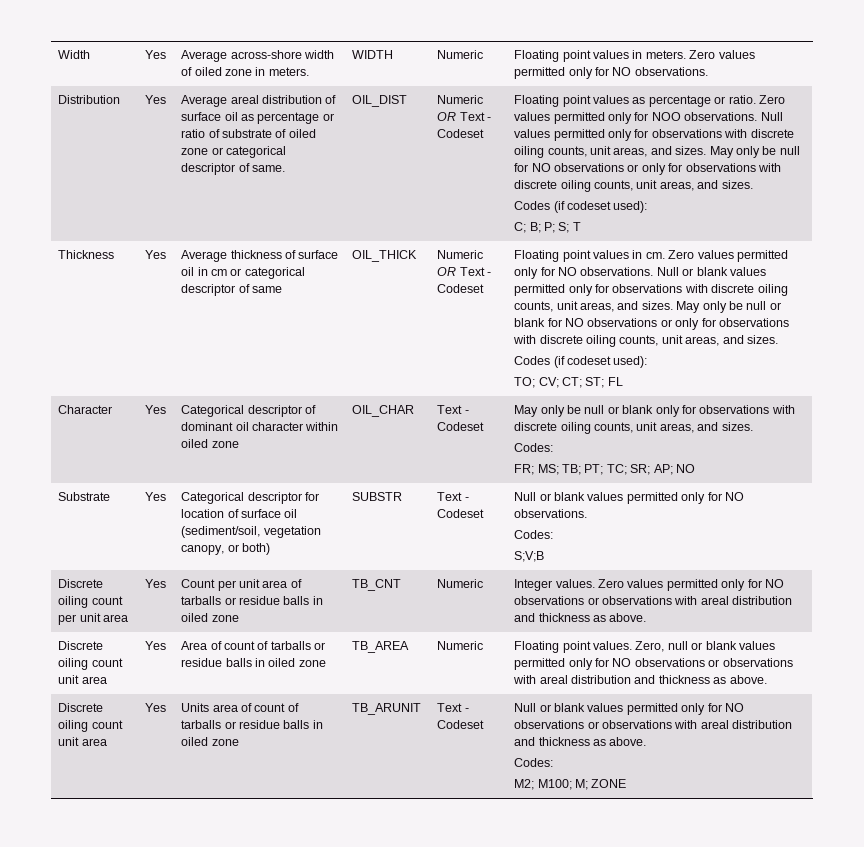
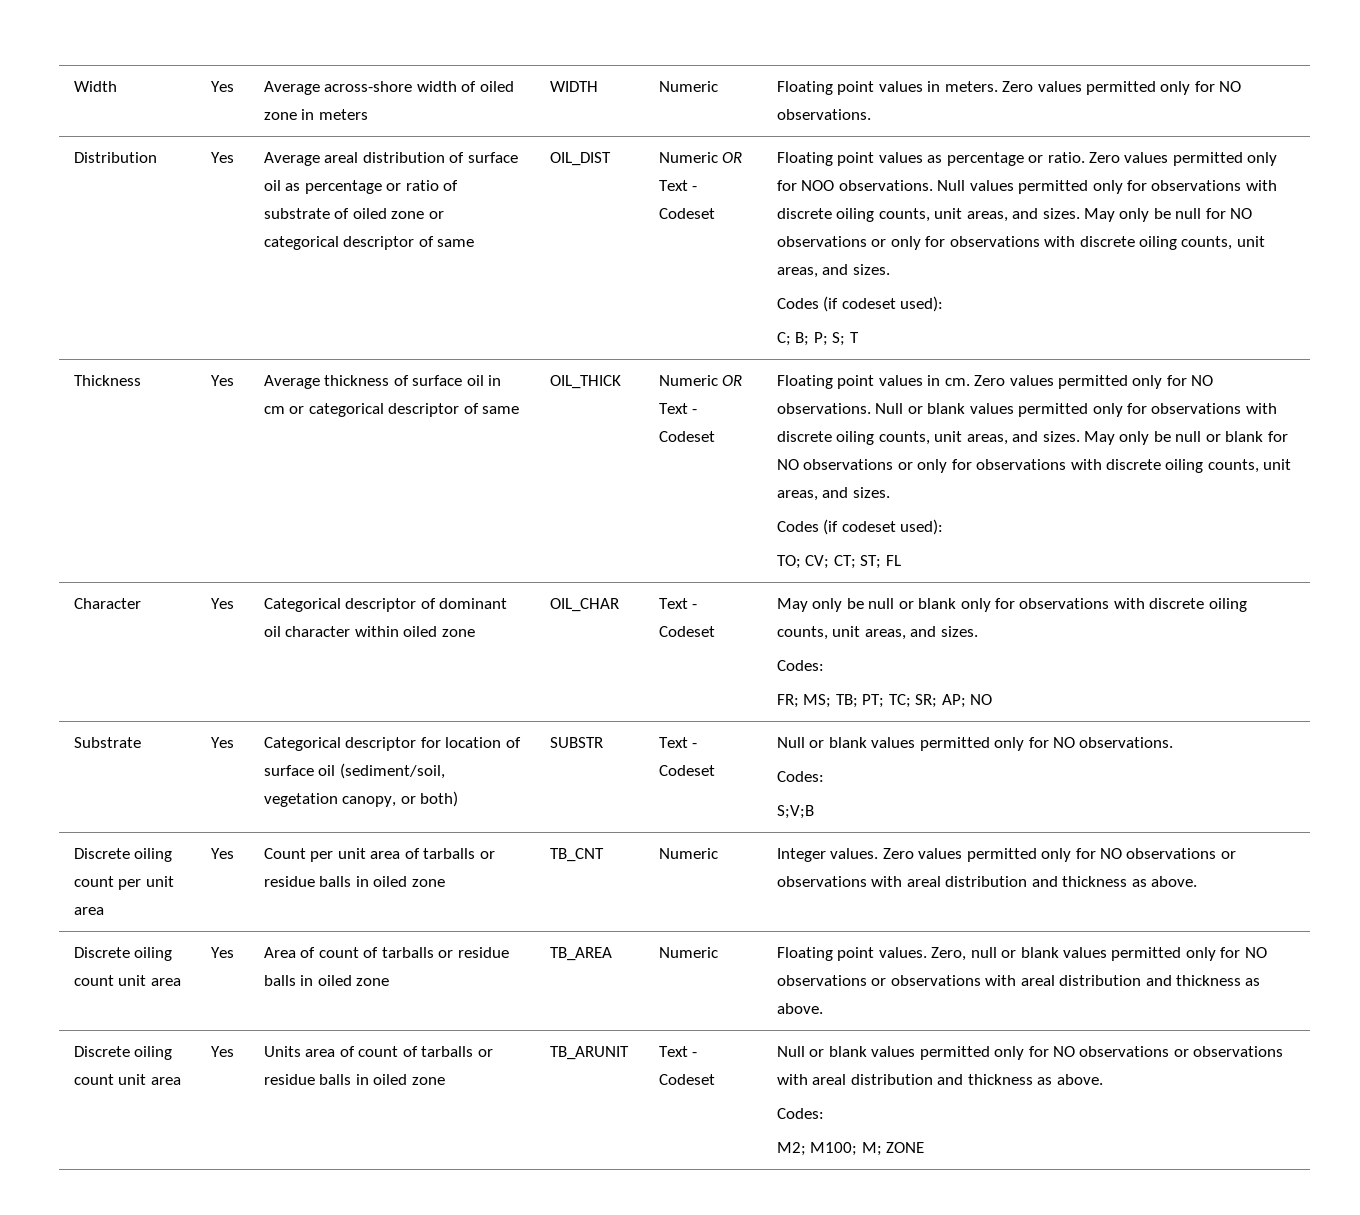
[268,67,309,76] meters. -> [318,109,368,120] meters
[252,165,286,172] same. -> [437,239,475,247] same

